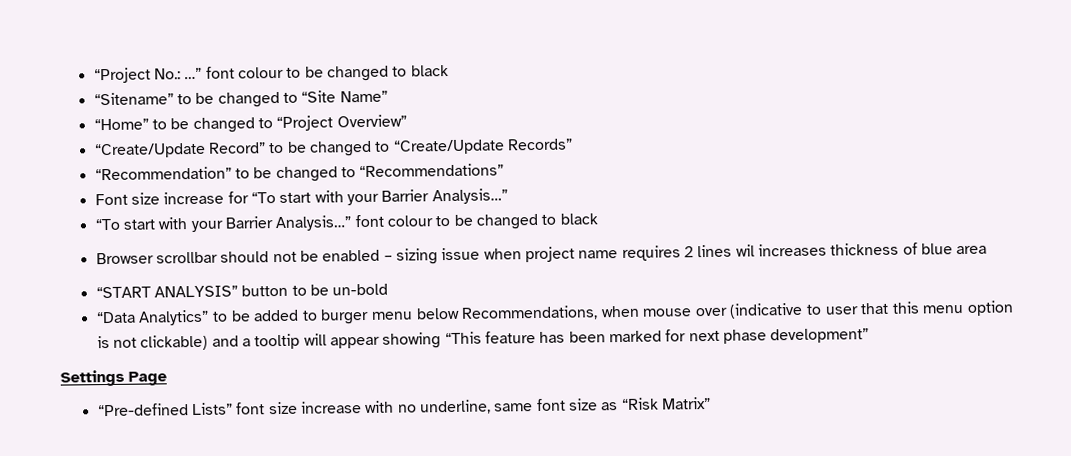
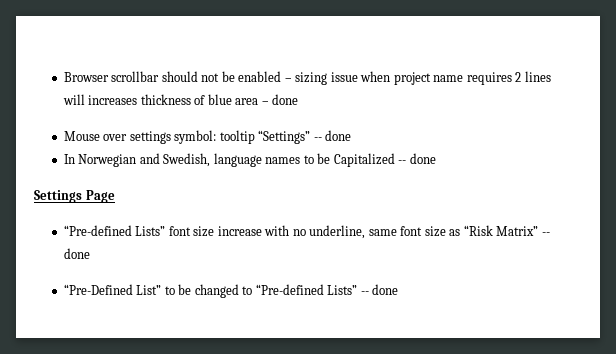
[93,65,449,84] [93,90,388,108] [93,114,407,134] [93,138,574,159] [94,163,505,183] [94,188,508,206] [94,213,598,233] “Project No.: …” font colour to be changed to black // “Sitename” to be changed to “Site Name” // “Home” to be changed to “Project Overview” // “Create/Update Record” to be changed to “Create/Update Records” // “Recommendation” to be changed to “Recommendations” // Font size increase for “To start with your Barrier Analysis…” // “To start with your Barrier Analysis…” font colour to be changed to black // -> (63, 77) none
[735,244,755,257] wil -> [62,94,85,105] will
[95,283,389,299] [95,300,1015,326] [96,328,870,351] // “START ANALYSIS” button to be un-bold // “Data Analytics” to be added to burger menu below Recommendations, when mouse over (indicative to user that this menu option is not clickable) and a tooltip will appear showing “This feature has been marked for next phase development” -> [261,94,299,105] [63,130,352,144] [63,153,436,167] – done // Mouse over settings symbol: tooltip “Settings” -- done // In Norwegian and Swedish, language names to be Capitalized -- done
(711, 403) none -> [541,232,550,236] [63,248,90,259] [63,284,399,298] -- done // “Pre-Defined List” to be changed to “Pre-defined Lists” -- done

